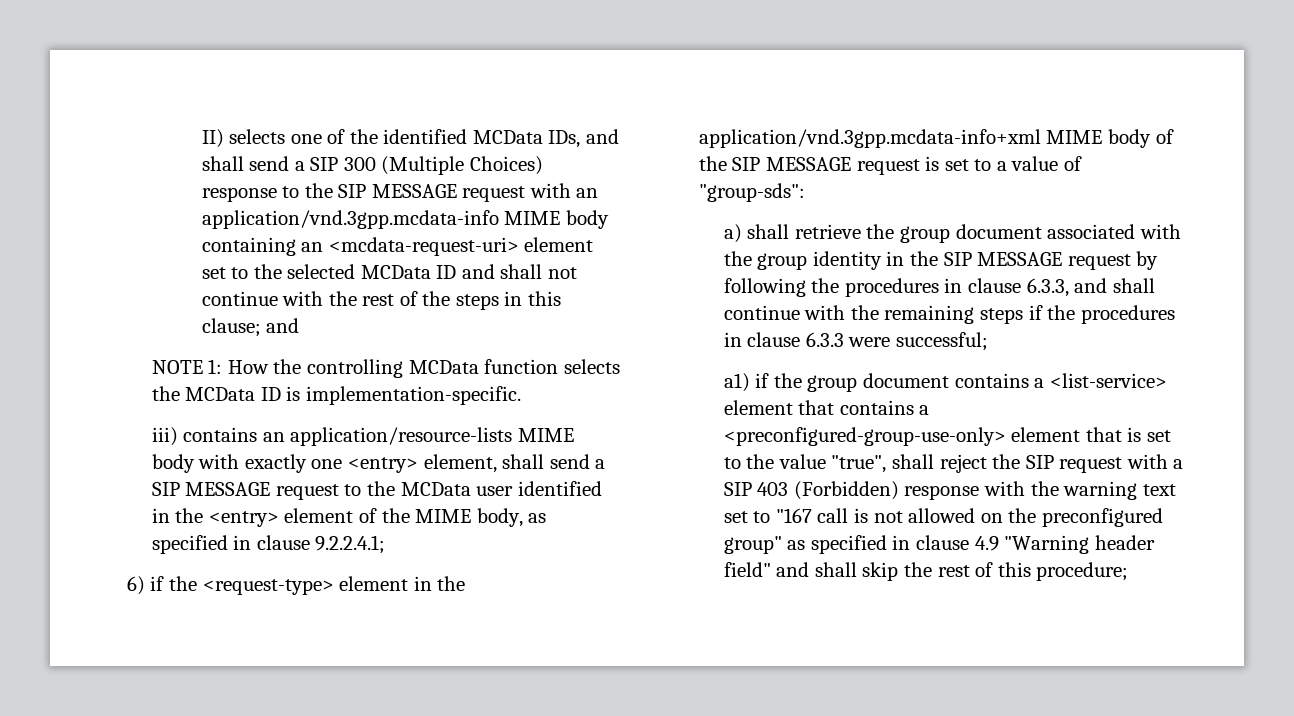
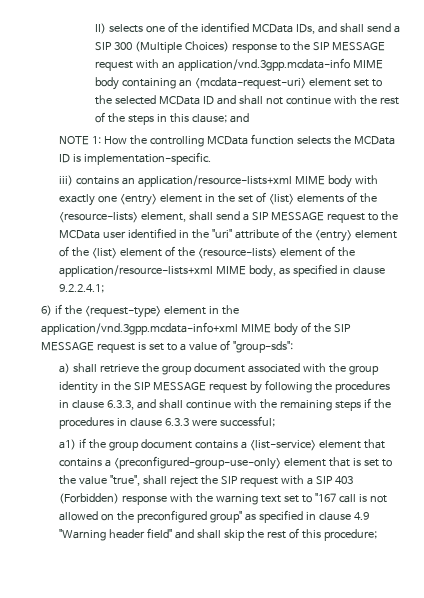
[290,427,513,446] application/resource-lists -> [138,175,293,187] application/resource-lists+xml
(419, 465) none -> [160,192,377,205] [59,212,139,223] element in the set of <list> elements of the <resource-lists>
[208,508,410,527] <entry> element of the -> [212,228,397,242] [59,246,355,259] [59,265,214,277] "uri" attribute of the <entry> element of the <list> element of the <resource-lists> element of the application/resource-lists+xml

